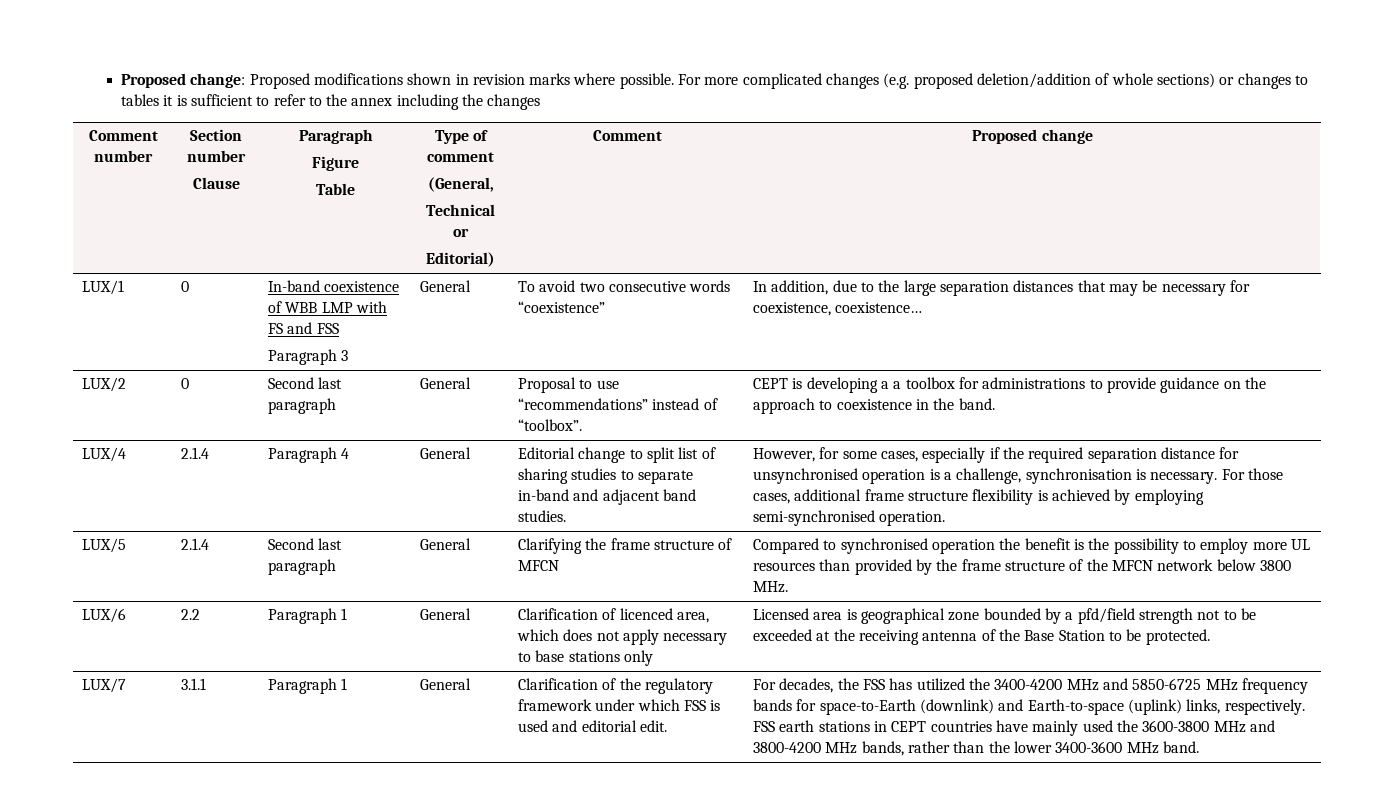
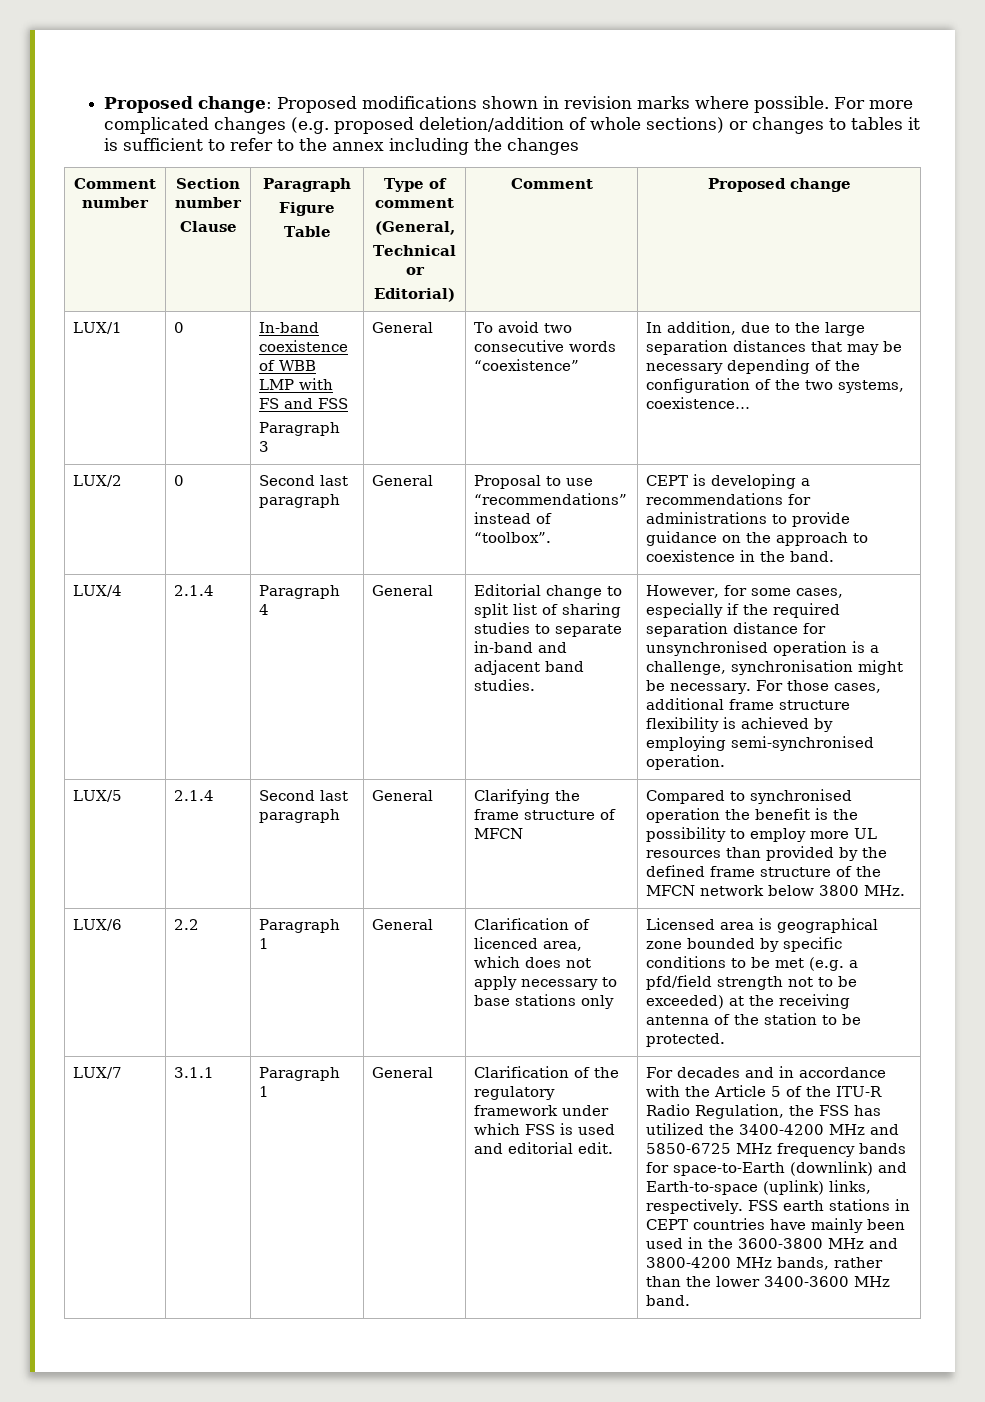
[1229,280,1250,292] [753,302,832,316] for coexistence, -> [727,359,861,374] [646,378,905,393] depending of the configuration of the two systems,
[893,377,955,389] a toolbox -> [646,493,784,505] recommendations
[1136,469,1147,480] is -> [858,660,904,675] [646,680,666,691] might be
(958, 565) none -> [646,865,706,877] defined
(1062, 616) none -> [783,937,843,952] [646,956,845,971] specific conditions to be met (e.g.
[753,629,813,641] exceeded -> [646,995,725,1009] exceeded)
[1024,630,1105,641] Base Station -> [764,1013,818,1025] station
[779,678,834,693] decades, -> [677,1066,887,1078] [646,1085,883,1097] [646,1104,785,1119] decades and in accordance with the Article 5 of the ITU-R Radio Regulation,
[1082,720,1113,732] used -> [867,1219,906,1230] [646,1237,704,1249] been used in

